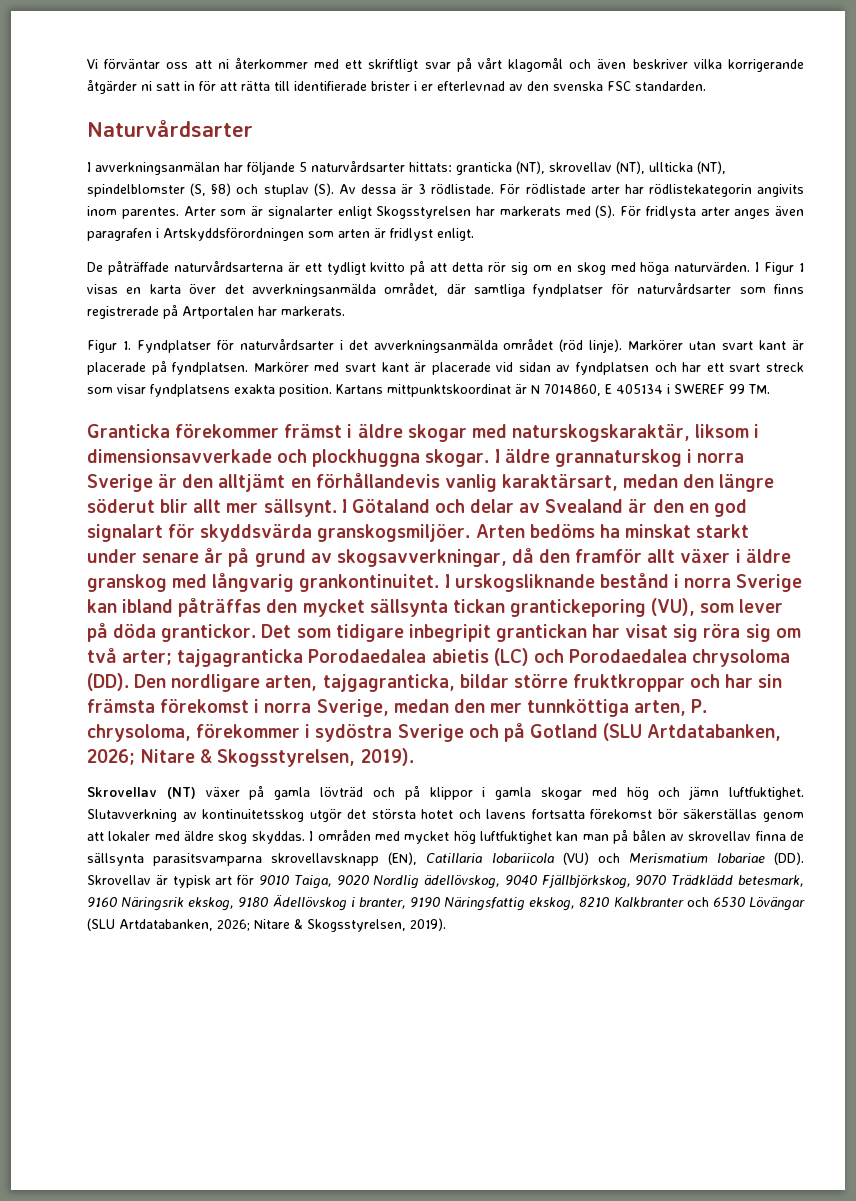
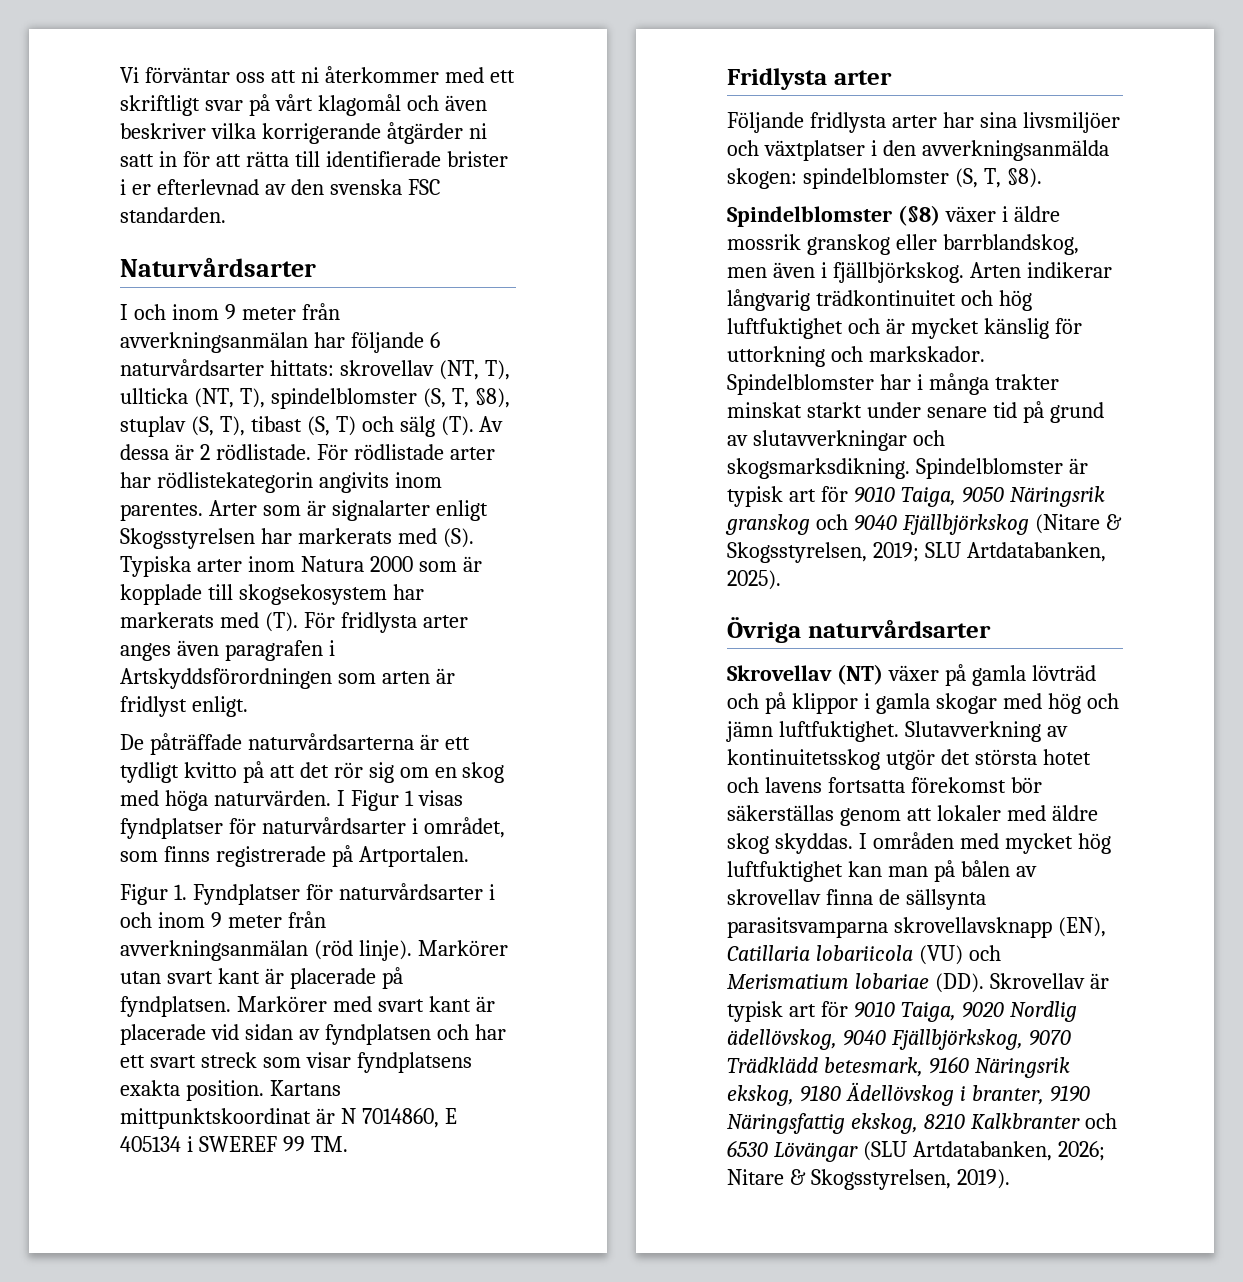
(91, 167) none -> [133,303,340,320] och inom 9 meter från
[299,162,307,172] 5 -> [429,332,440,348] 6
[456,161,726,175] [87,183,334,197] granticka (NT), skrovellav (NT), ullticka (NT), spindelblomster (S, §8) och stuplav (S). -> [339,360,510,380] [120,388,510,409] [120,416,474,437] skrovellav (NT, T), ullticka (NT, T), spindelblomster (S, T, §8), stuplav (S, T), tibast (S, T) och sälg (T).
[418,184,427,194] 3 -> [199,444,210,460] 2
(616, 211) none -> [120,556,482,577] [120,584,424,605] [120,612,298,632] Typiska arter inom Natura 2000 som är kopplade till skogsekosystem har markerats med (T).
[452,262,484,272] detta -> [299,762,329,778] det
[126,282,526,297] en karta över det avverkningsanmälda området, där samtliga -> (463, 798) none
(732, 288) none -> [411,817,505,838] i området,
[182,306,345,319] Artportalen har markerats. -> [358,846,469,867] Artportalen.
[348,338,554,353] det avverkningsanmälda området -> [120,911,326,928] [120,940,308,961] och inom 9 meter från avverkningsanmälan
[87,424,760,442] [87,449,745,467] [87,473,775,492] [87,499,747,517] [87,524,620,542] Granticka förekommer främst i äldre skogar med naturskogskaraktär, liksom i dimensionsavverkade och plockhuggna skogar. I äldre grannaturskog i norra Sverige är den alltjämt en förhållandevis vanlig karaktärsart, medan den längre söderut blir allt mer sällsynt. I Götaland och delar av Svealand är den en god signalart för skyddsvärda granskogsmiljöer. Arten bedöms ha -> [727,68,892,90] [727,112,1120,133] [727,140,1109,161] [727,168,1042,189] [727,205,1060,227] [727,234,1079,255] [727,262,1112,283] [727,289,1032,311] [727,318,1082,339] [727,346,985,367] [727,373,1059,395] Fridlysta arter // Följande fridlysta arter har sina livsmiljöer och växtplatser i den avverkningsanmälda skogen: spindelblomster (S, T, §8). // Spindelblomster (§8) växer i äldre mossrik granskog eller barrblandskog, men även i fjällbjörkskog. Arten indikerar långvarig trädkontinuitet och hög luftfuktighet och är mycket känslig för uttorkning och markskador. Spindelblomster har i många trakter
[204,548,224,563] år -> [992,402,1017,418] tid
[336,548,791,567] [87,573,803,592] [87,598,784,617] [87,623,801,642] [87,648,791,667] [87,673,783,692] [87,699,708,717] [87,723,782,742] [87,748,414,767] skogsavverkningar, då den framför allt växer i äldre granskog med långvarig grankontinuitet. I urskogsliknande bestånd i norra Sverige kan ibland påträffas den mycket sällsynta tickan grantickeporing (VU), som lever på döda grantickor. Det som tidigare inbegripit grantickan har visat sig röra sig om två arter; tajgagranticka Porodaedalea abietis (LC) och Porodaedalea chrysoloma (DD). Den nordligare arten, tajgagranticka, bildar större fruktkroppar och har sin främsta förekomst i norra Sverige, medan den mer tunnköttiga arten, P. chrysoloma, förekommer i sydöstra Sverige och på Gotland (SLU Artdatabanken, 2026; Nitare & Skogsstyrelsen, 2019). -> [752,430,945,451] [727,458,1088,479] [727,486,1105,507] [725,514,1122,535] [727,542,1106,563] [727,570,781,590] [727,617,991,643] slutavverkningar och skogsmarksdikning. Spindelblomster är typisk art för 9010 Taiga, 9050 Näringsrik granskog och 9040 Fjällbjörkskog (Nitare & Skogsstyrelsen, 2019; SLU Artdatabanken, 2025). // Övriga naturvårdsarter

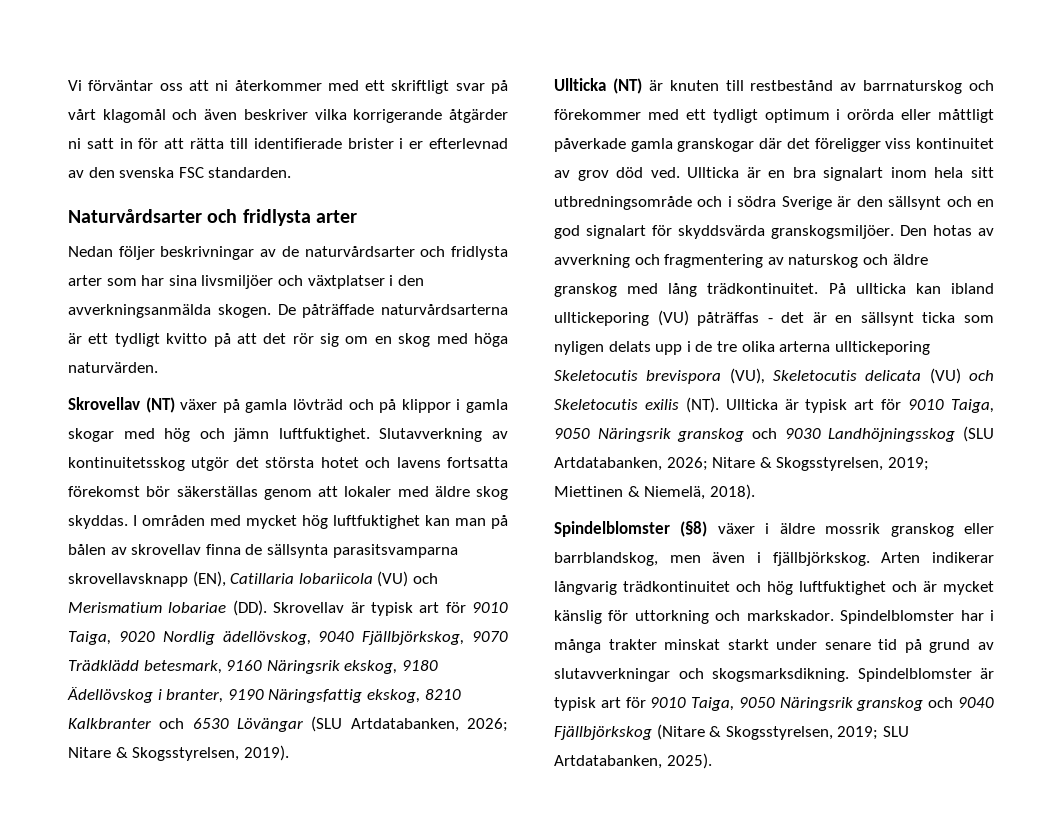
[120,303,340,320] [120,332,440,353] [120,359,510,380] [120,388,510,409] [120,416,504,437] [120,444,495,460] [120,472,442,493] [120,500,488,521] [120,528,474,549] [120,556,482,577] [120,584,424,605] [120,612,468,633] [120,640,335,661] [120,668,455,689] [120,696,248,717] // I och inom 9 meter från avverkningsanmälan har följande 6 naturvårdsarter hittats: skrovellav (NT, T), ullticka (NT, T), spindelblomster (S, T, §8), stuplav (S, T), tibast (S, T) och sälg (T). Av dessa är 2 rödlistade. För rödlistade arter har rödlistekategorin angivits inom parentes. Arter som är signalarter enligt Skogsstyrelsen har markerats med (S). Typiska arter inom Natura 2000 som är kopplade till skogsekosystem har markerats med (T). För fridlysta arter anges även paragrafen i Artskyddsförordningen som arten är fridlyst enligt. // -> [207,209,357,226] [68,246,509,260] [68,275,424,289] [68,304,271,318] och fridlysta arter // Nedan följer beskrivningar av de naturvårdsarter och fridlysta arter som har sina livsmiljöer och växtplatser i den avverkningsanmälda skogen.
[336,790,463,811] [120,817,505,839] [120,845,469,867] [120,883,495,905] [120,911,326,928] [120,940,508,961] [120,967,403,989] [120,996,495,1017] [120,1024,506,1045] [120,1052,472,1073] [120,1080,341,1101] [120,1108,457,1129] [120,1136,348,1152] [727,68,892,90] [727,112,1120,133] [727,140,1109,161] [727,168,1042,189] [727,205,1060,227] [727,234,1079,255] [727,262,1112,283] [727,289,1032,311] [727,318,1082,339] [727,346,985,367] [727,373,1059,395] [727,401,1104,423] [727,430,945,451] [727,458,1088,479] [727,486,1105,507] [725,514,1122,535] [727,542,1106,563] [727,570,781,590] [727,617,991,643] I Figur 1 visas fyndplatser för naturvårdsarter i området, som finns registrerade på Artportalen. // Figur 1. Fyndplatser för naturvårdsarter i och inom 9 meter från avverkningsanmälan (röd linje). Markörer utan svart kant är placerade på fyndplatsen. Markörer med svart kant är placerade vid sidan av fyndplatsen och har ett svart streck som visar fyndplatsens exakta position. Kartans mittpunktskoordinat är N 7014860, E 405134 i SWEREF 99 TM. // Fridlysta arter // Följande fridlysta arter har sina livsmiljöer och växtplatser i den avverkningsanmälda skogen: spindelblomster (S, T, §8). // Spindelblomster (§8) växer i äldre mossrik granskog eller barrblandskog, men även i fjällbjörkskog. Arten indikerar långvarig trädkontinuitet och hög luftfuktighet och är mycket känslig för uttorkning och markskador. Spindelblomster har i många trakter minskat starkt under senare tid på grund av slutavverkningar och skogsmarksdikning. Spindelblomster är typisk art för 9010 Taiga, 9050 Näringsrik granskog och 9040 Fjällbjörkskog (Nitare & Skogsstyrelsen, 2019; SLU Artdatabanken, 2025). // Övriga naturvårdsarter -> (158, 367) none
(1010, 1179) none -> [554,78,994,94] [554,109,994,123] [554,138,994,152] [554,167,994,181] [554,196,995,210] [554,225,994,239] [554,254,928,268] [554,283,995,297] [554,310,994,326] [554,341,930,355] [554,368,994,384] [554,397,995,413] [554,426,994,442] [554,457,929,471] [554,484,755,500] [554,521,994,537] [554,552,994,566] [554,581,994,595] [554,610,994,624] [554,639,994,653] [554,668,994,682] [554,697,994,711] [554,724,909,740] [554,753,712,769] // Ullticka (NT) är knuten till restbestånd av barrnaturskog och förekommer med ett tydligt optimum i orörda eller måttligt påverkade gamla granskogar där det föreligger viss kontinuitet av grov död ved. Ullticka är en bra signalart inom hela sitt utbredningsområde och i södra Sverige är den sällsynt och en god signalart för skyddsvärda granskogsmiljöer. Den hotas av avverkning och fragmentering av naturskog och äldre granskog med lång trädkontinuitet. På ullticka kan ibland ulltickeporing (VU) påträffas - det är en sällsynt ticka som nyligen delats upp i de tre olika arterna ulltickeporing Skeletocutis brevispora (VU), Skeletocutis delicata (VU) och Skeletocutis exilis (NT). Ullticka är typisk art för 9010 Taiga, 9050 Näringsrik granskog och 9030 Landhöjningsskog (SLU Artdatabanken, 2026; Nitare & Skogsstyrelsen, 2019; Miettinen & Niemelä, 2018). // Spindelblomster (§8) växer i äldre mossrik granskog eller barrblandskog, men även i fjällbjörkskog. Arten indikerar långvarig trädkontinuitet och hög luftfuktighet och är mycket känslig för uttorkning och markskador. Spindelblomster har i många trakter minskat starkt under senare tid på grund av slutavverkningar och skogsmarksdikning. Spindelblomster är typisk art för 9010 Taiga, 9050 Näringsrik granskog och 9040 Fjällbjörkskog (Nitare & Skogsstyrelsen, 2019; SLU Artdatabanken, 2025).

